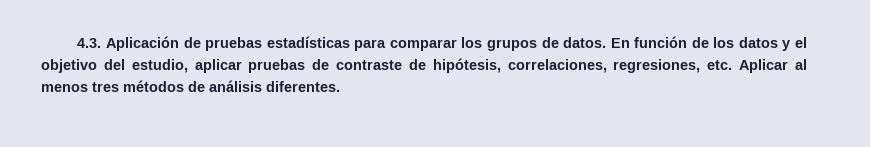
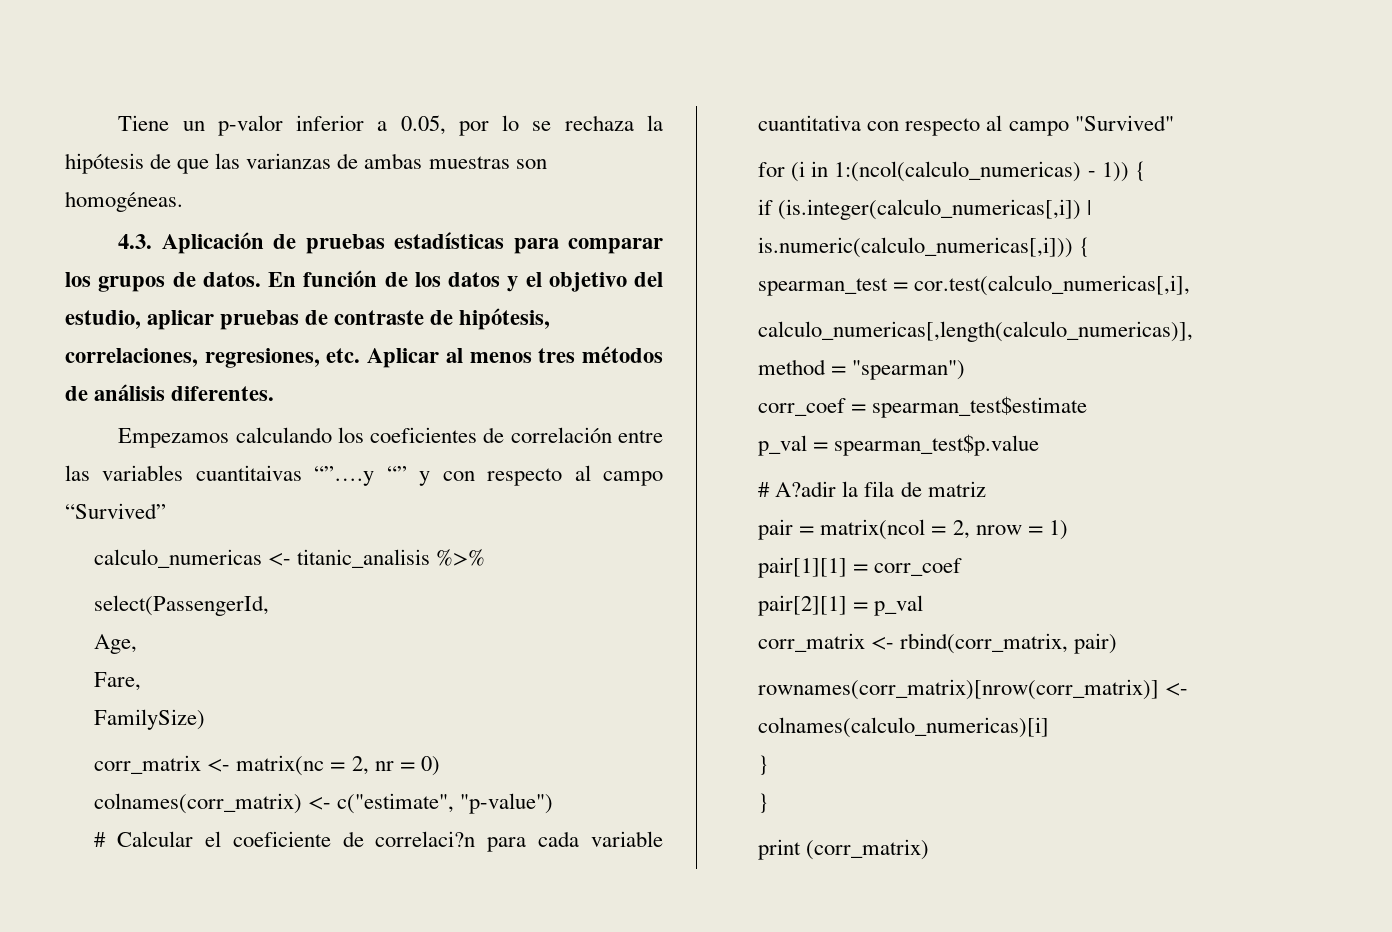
(77, 43) none -> [118,115,663,136] [65,153,547,174] [65,191,183,212] Tiene un p-valor inferior a 0.05, por lo se rechaza la hipótesis de que las varianzas de ambas muestras son homogéneas. //
(340, 86) none -> [118,427,663,448] [65,465,663,486] [65,503,166,519] [94,549,486,568] [94,595,270,616] [94,634,138,654] [94,672,142,691] [94,709,206,730] [94,755,440,776] [94,793,554,814] [94,831,663,852] [758,115,1174,136] [758,161,1146,182] [758,199,1093,220] [758,237,1091,258] [758,275,1191,296] [758,321,1194,342] [758,359,966,380] [758,396,1088,418] [758,434,1040,456] [758,481,986,497] [758,519,1068,540] [758,557,963,578] [758,595,924,616] [758,633,1118,654] [758,679,1189,700] [758,717,1050,738] [758,755,770,775] [758,793,770,813] [758,839,930,860] // Empezamos calculando los coeficientes de correlación entre las variables cuantitaivas “”….y “” y con respecto al campo “Survived” // calculo_numericas <- titanic_analisis %>% // select(PassengerId, // Age, // Fare, // FamilySize) // corr_matrix <- matrix(nc = 2, nr = 0) // colnames(corr_matrix) <- c("estimate", "p-value") // # Calcular el coeficiente de correlaci?n para cada variable cuantitativa con respecto al campo "Survived" // for (i in 1:(ncol(calculo_numericas) - 1)) { // if (is.integer(calculo_numericas[,i]) | is.numeric(calculo_numericas[,i])) { // spearman_test = cor.test(calculo_numericas[,i], // calculo_numericas[,length(calculo_numericas)], // method = "spearman") // corr_coef = spearman_test$estimate // p_val = spearman_test$p.value // # A?adir la fila de matriz // pair = matrix(ncol = 2, nrow = 1) // pair[1][1] = corr_coef // pair[2][1] = p_val // corr_matrix <- rbind(corr_matrix, pair) // rownames(corr_matrix)[nrow(corr_matrix)] <- colnames(calculo_numericas)[i] // } // } // print (corr_matrix)

